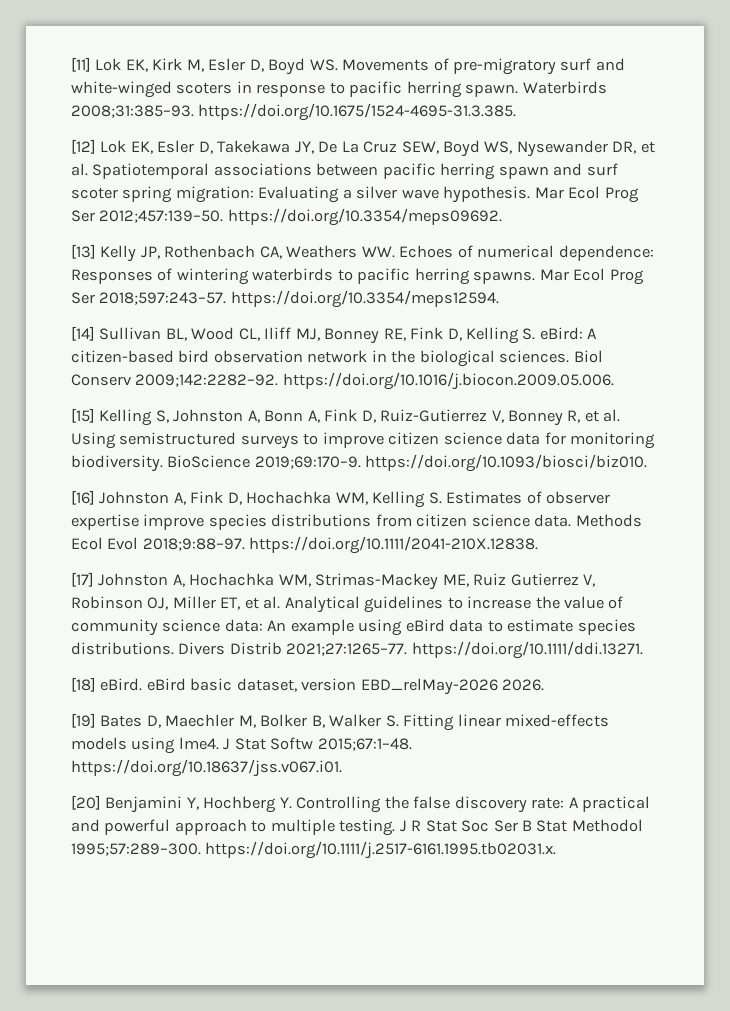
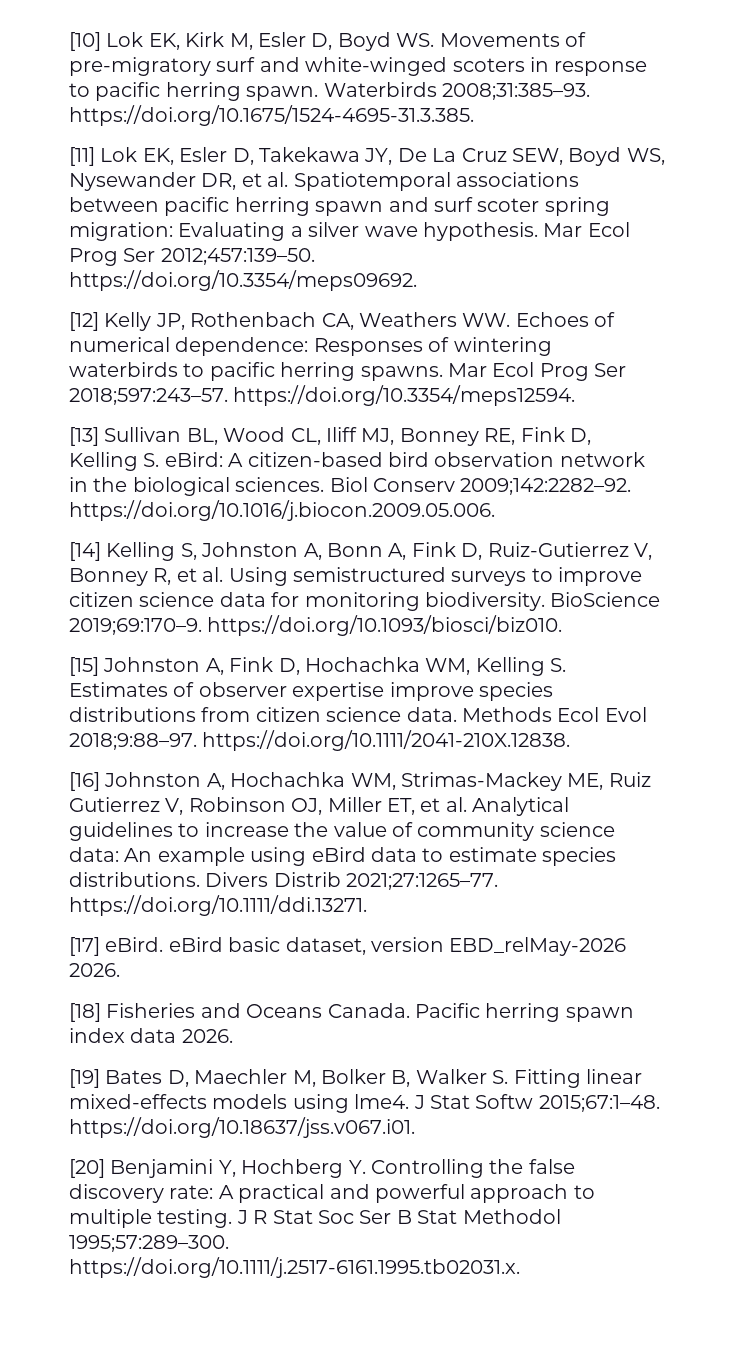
[71,57,91,72] [11] -> [69,32,101,51] [10]
[71,139,96,154] [12] -> [69,147,95,166] [11]
[71,244,96,259] [13] -> [69,312,99,331] [12]
[71,326,95,341] [14] -> [69,427,99,446] [13]
[71,408,95,423] [15] -> [69,542,101,561] [14]
[71,490,95,505] [16] -> [69,657,99,676] [15]
[71,572,94,587] [17] -> [69,772,100,791] [16]
[71,677,96,692] [18] -> [69,937,100,956] [17]
(545, 685) none -> [69,1003,634,1022] [69,1028,233,1043] // [18] Fisheries and Oceans Canada. Pacific herring spawn index data 2026.

